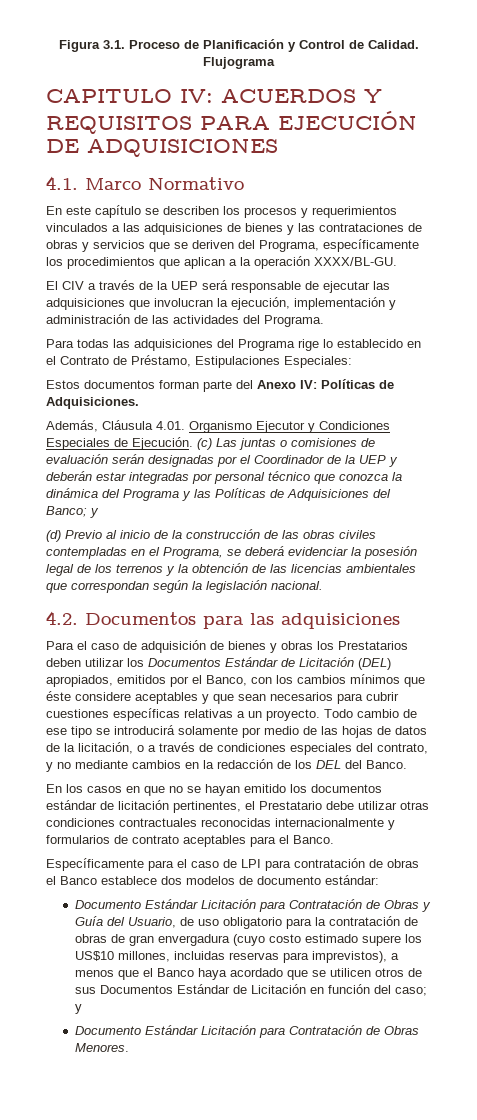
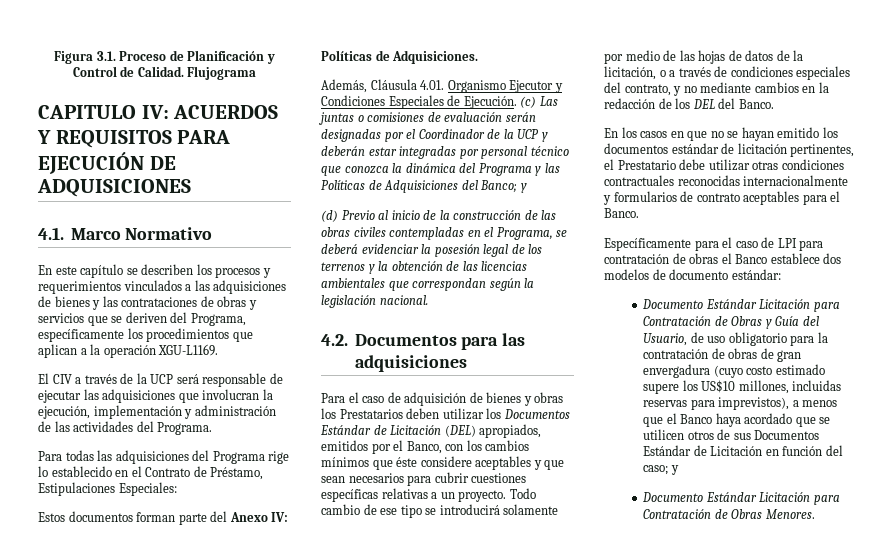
[314,257,397,266] XXXX/BL-GU. -> [158,344,219,356] XGU-L1169.
[171,281,198,290] UEP -> [150,374,174,384] UCP
[359,455,386,464] UEP -> [517,129,540,139] UCP

